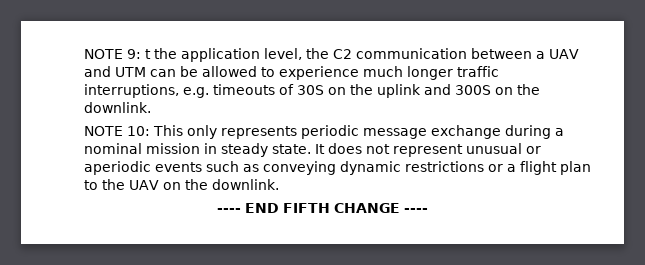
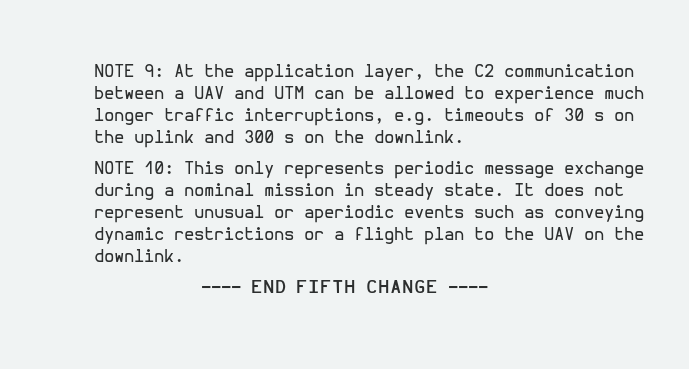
[145,49,152,59] t -> [173,64,194,77] At
[264,48,303,60] level, -> [363,64,424,81] layer,
[297,85,325,95] 30S -> [563,108,604,121] 30 s
[455,85,492,95] 300S -> [243,130,294,143] 300 s

